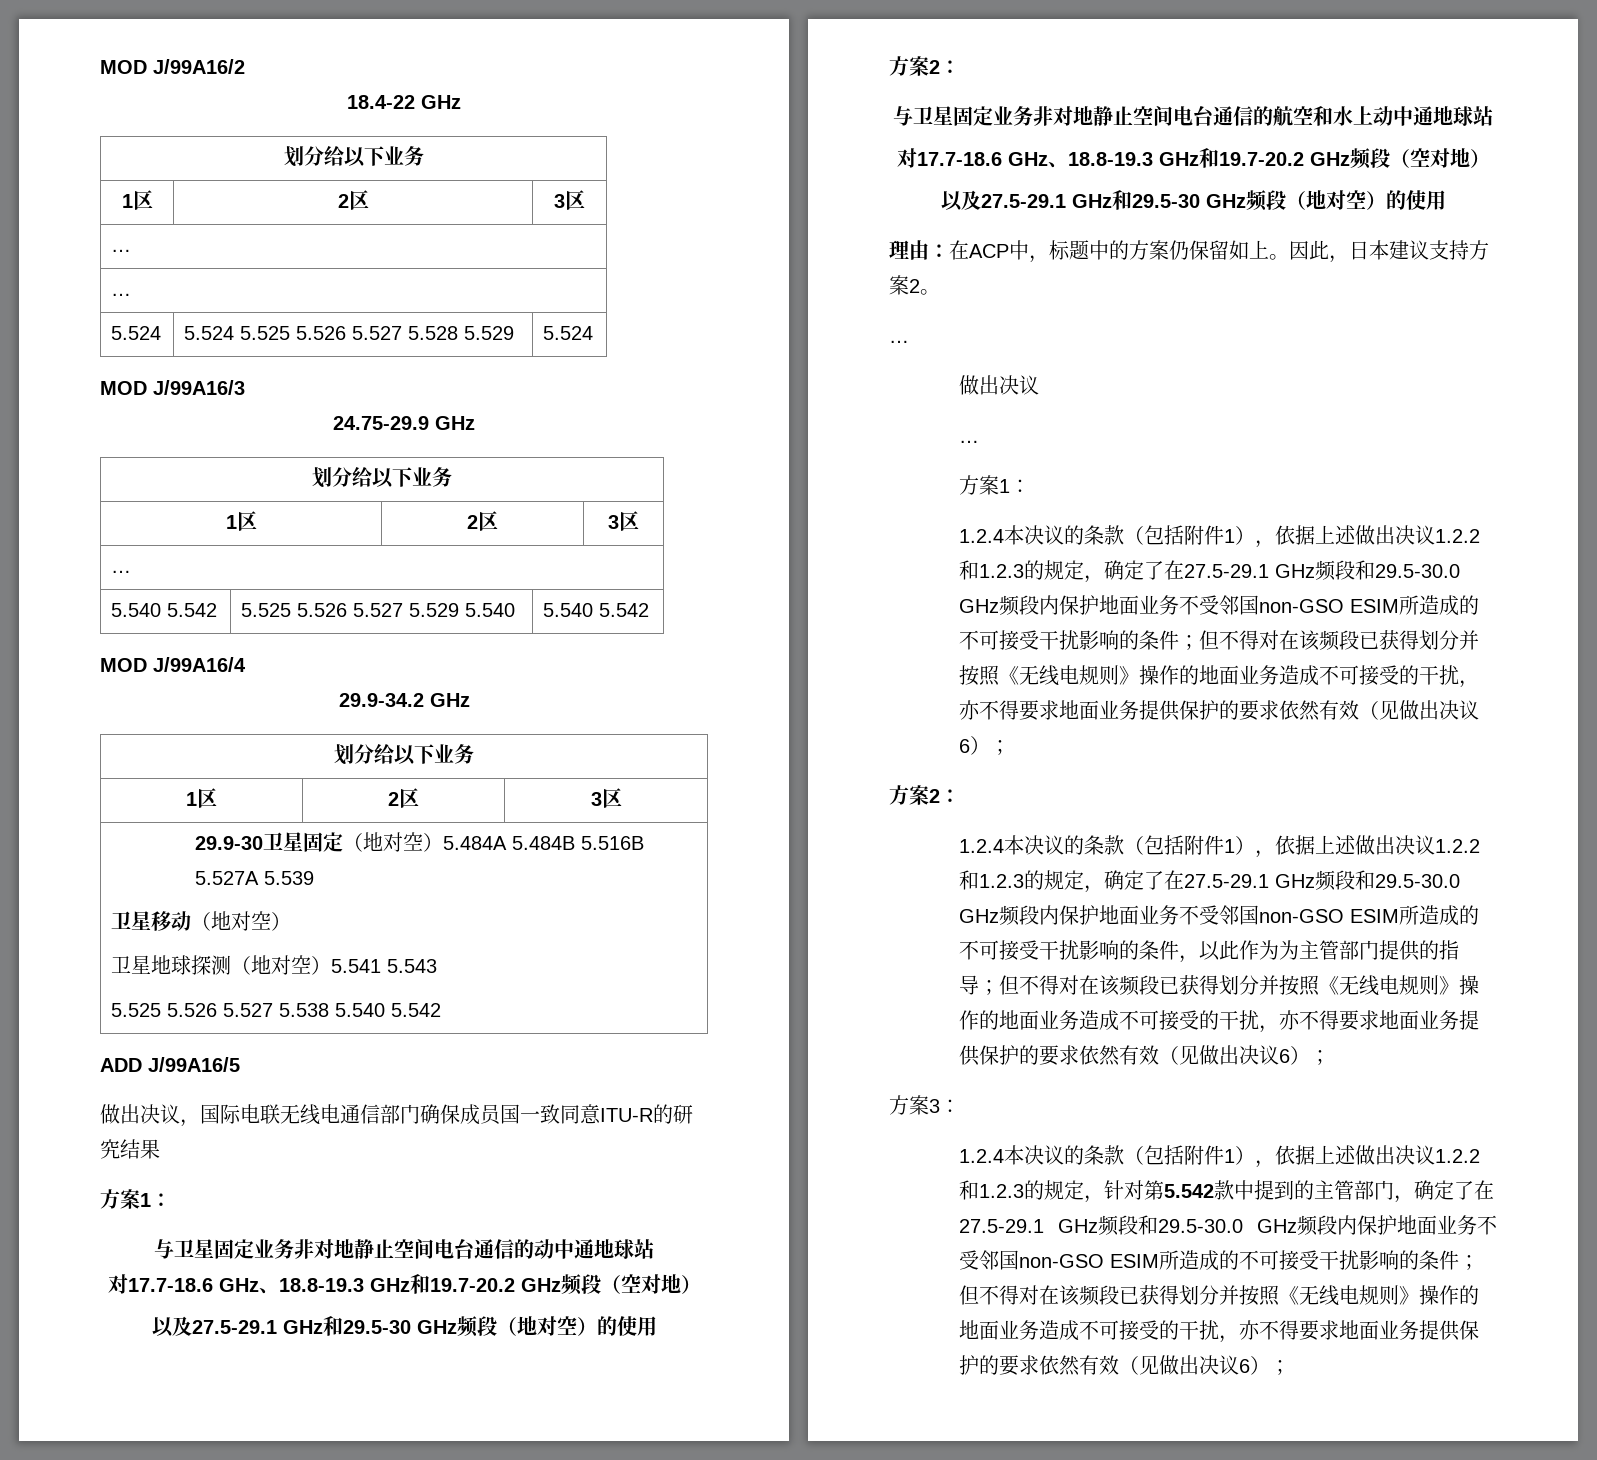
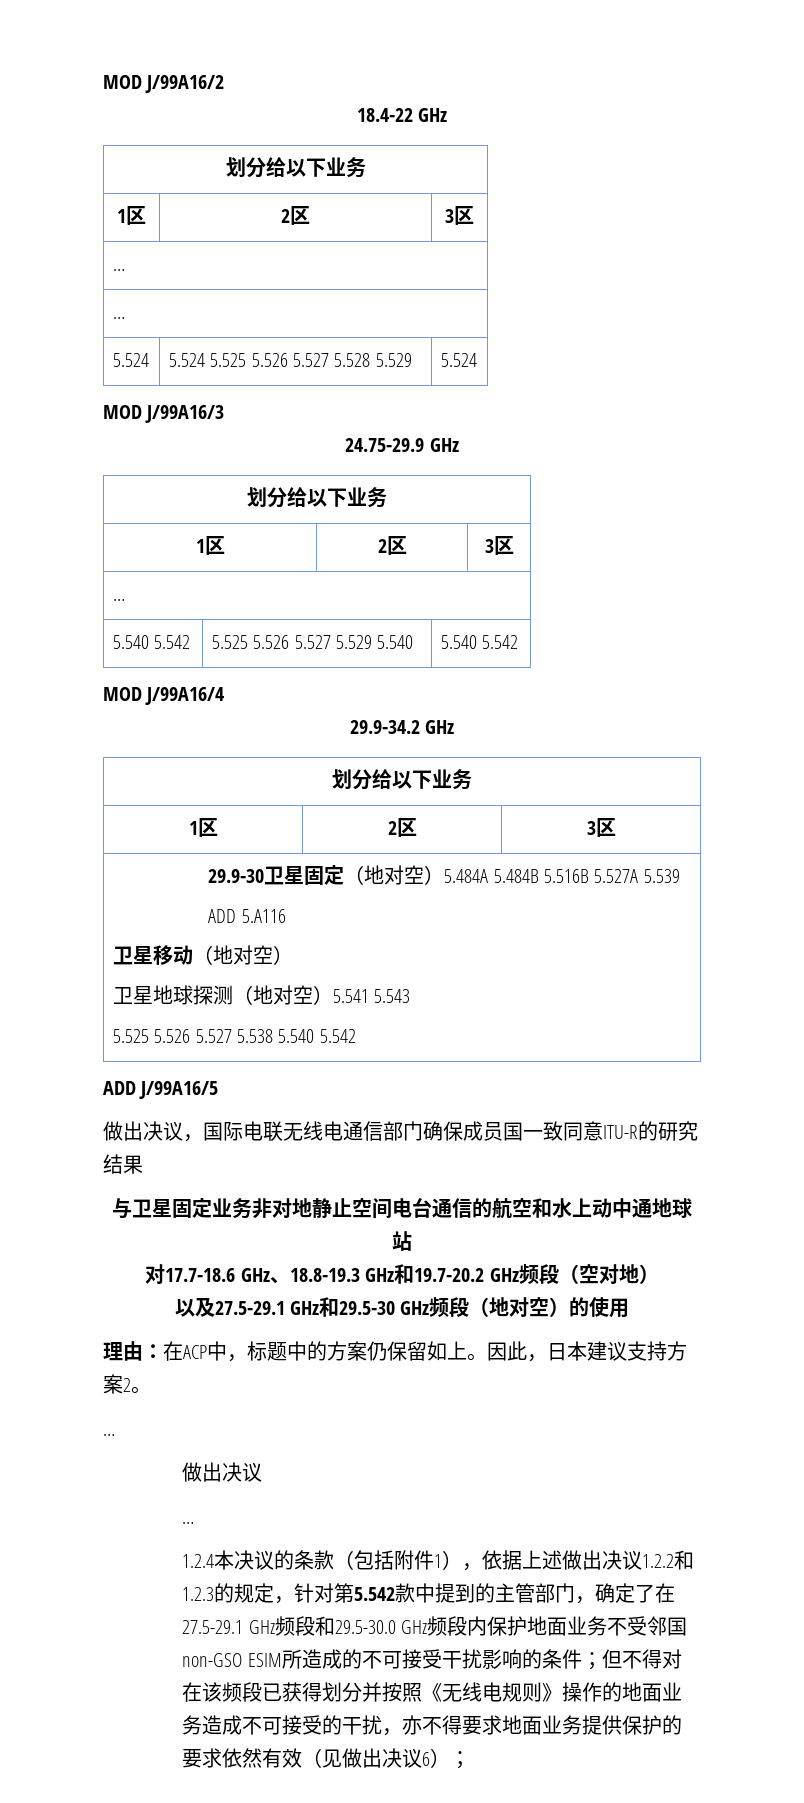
(315, 878) none -> [208,909,286,923] // ADD 5.A116
[100,1189,171,1209] [154,1239,654,1259] [107,1274,701,1295] [151,1316,657,1337] [889,56,960,76] // 方案1： // 与卫星固定业务非对地静止空间电台通信的动中通地球站 // 对17.7-18.6 GHz、18.8-19.3 GHz和19.7-20.2 GHz频段（空对地） // 以及27.5-29.1 GHz和29.5-30 GHz频段（地对空）的使用 // 方案2： -> (143, 1164) none
[958,475,1030,495] [958,525,1480,548] [958,560,1460,583] [958,595,1479,616] [958,630,1479,651] [958,665,1479,688] [958,700,1479,721] [958,736,1010,755] [889,785,960,805] [958,835,1480,858] [958,870,1460,893] [958,905,1479,926] [958,940,1459,963] [958,975,1479,996] [958,1010,1479,1033] [958,1045,1330,1066] [889,1095,960,1115] // 方案1： // 1.2.4本决议的条款（包括附件1），依据上述做出决议1.2.2和1.2.3的规定，确定了在27.5-29.1 GHz频段和29.5-30.0 GHz频段内保护地面业务不受邻国non-GSO ESIM所造成的不可接受干扰影响的条件；但不得对在该频段已获得划分并按照《无线电规则》操作的地面业务造成不可接受的干扰，亦不得要求地面业务提供保护的要求依然有效（见做出决议6）； // 方案2： // 1.2.4本决议的条款（包括附件1），依据上述做出决议1.2.2和1.2.3的规定，确定了在27.5-29.1 GHz频段和29.5-30.0 GHz频段内保护地面业务不受邻国non-GSO ESIM所造成的不可接受干扰影响的条件，以此作为为主管部门提供的指导；但不得对在该频段已获得划分并按照《无线电规则》操作的地面业务造成不可接受的干扰，亦不得要求地面业务提供保护的要求依然有效（见做出决议6）； // 方案3： -> (195, 1522) none

